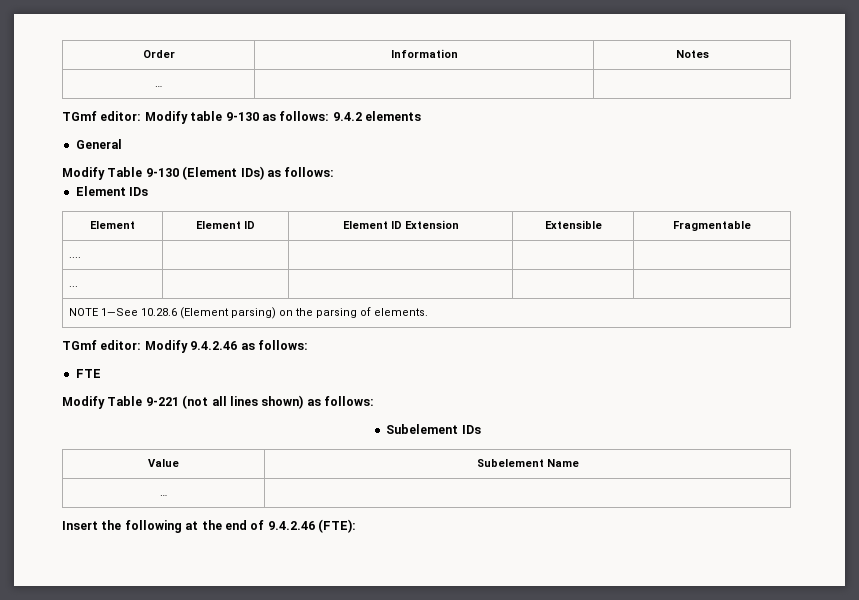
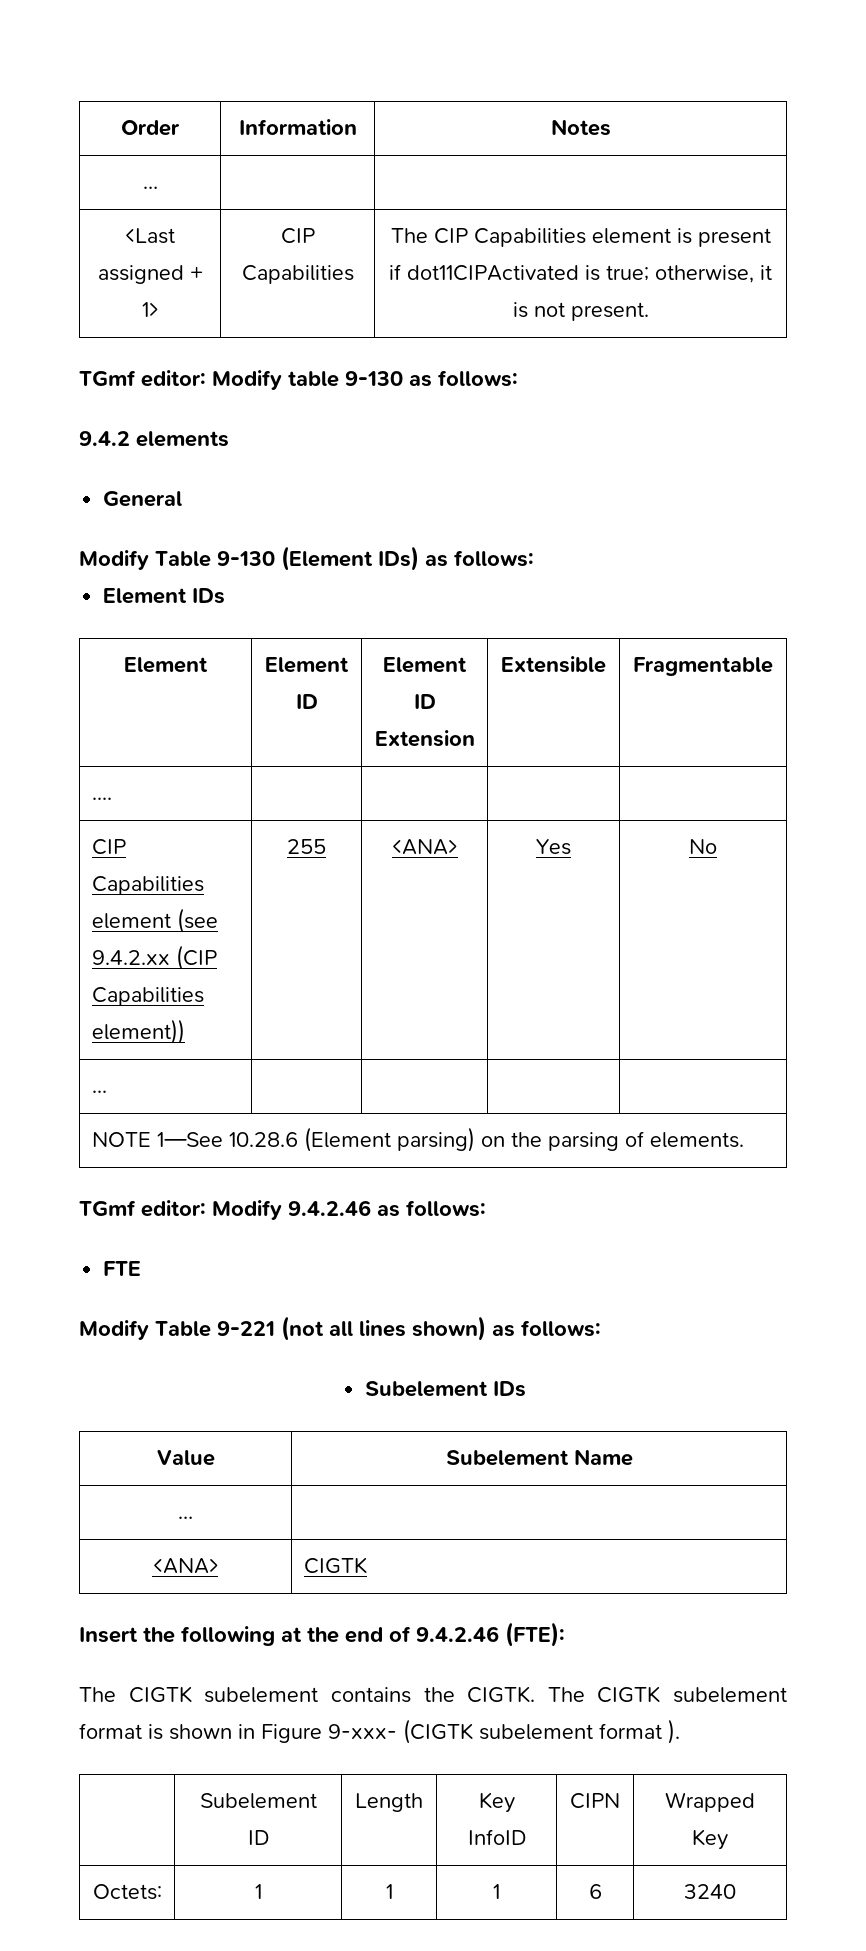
(162, 86) none -> [125,228,175,244] [97,265,203,284] [141,302,159,317] [280,228,315,244] [241,265,354,284] [390,228,771,247] [389,264,772,283] [512,302,649,321] // <Last assigned + 1> | CIP Capabilities | The CIP Capabilities element is present if dot11CIPActivated is true; otherwise, it is not present.
(330, 116) none -> (518, 378) //
(81, 257) none -> [91,839,126,855] [91,876,204,895] [91,908,218,933] [91,945,217,970] [91,987,204,1006] [91,1019,185,1044] [287,839,326,854] [391,839,458,855] [536,839,571,855] [689,839,717,854] // CIP Capabilities element (see 9.4.2.xx (CIP Capabilities element)) | 255 | <ANA> | Yes | No
(167, 495) none -> [152,1558,219,1574] [303,1557,367,1574] // <ANA> | CIGTK
(356, 526) none -> [79,1686,787,1703] [79,1719,680,1744] [199,1793,317,1809] [247,1830,269,1845] [355,1793,423,1812] [478,1792,515,1813] [467,1829,526,1845] [570,1793,620,1809] [665,1792,755,1812] [692,1829,728,1850] [92,1884,162,1900] [254,1884,262,1899] [385,1884,393,1899] [493,1884,500,1899] [588,1884,602,1899] [684,1884,736,1899] // The CIGTK subelement contains the CIGTK. The CIGTK subelement format is shown in Figure 9-xxx- (CIGTK subelement format ). // | Subelement ID | Length | Key InfoID | CIPN | Wrapped Key // Octets: | 1 | 1 | 1 | 6 | 3240

